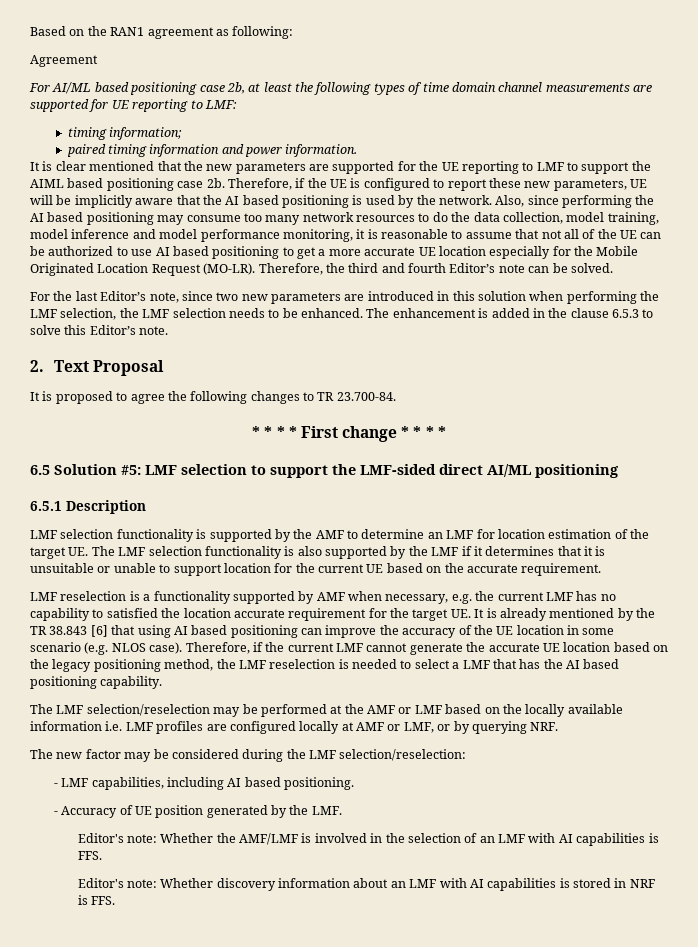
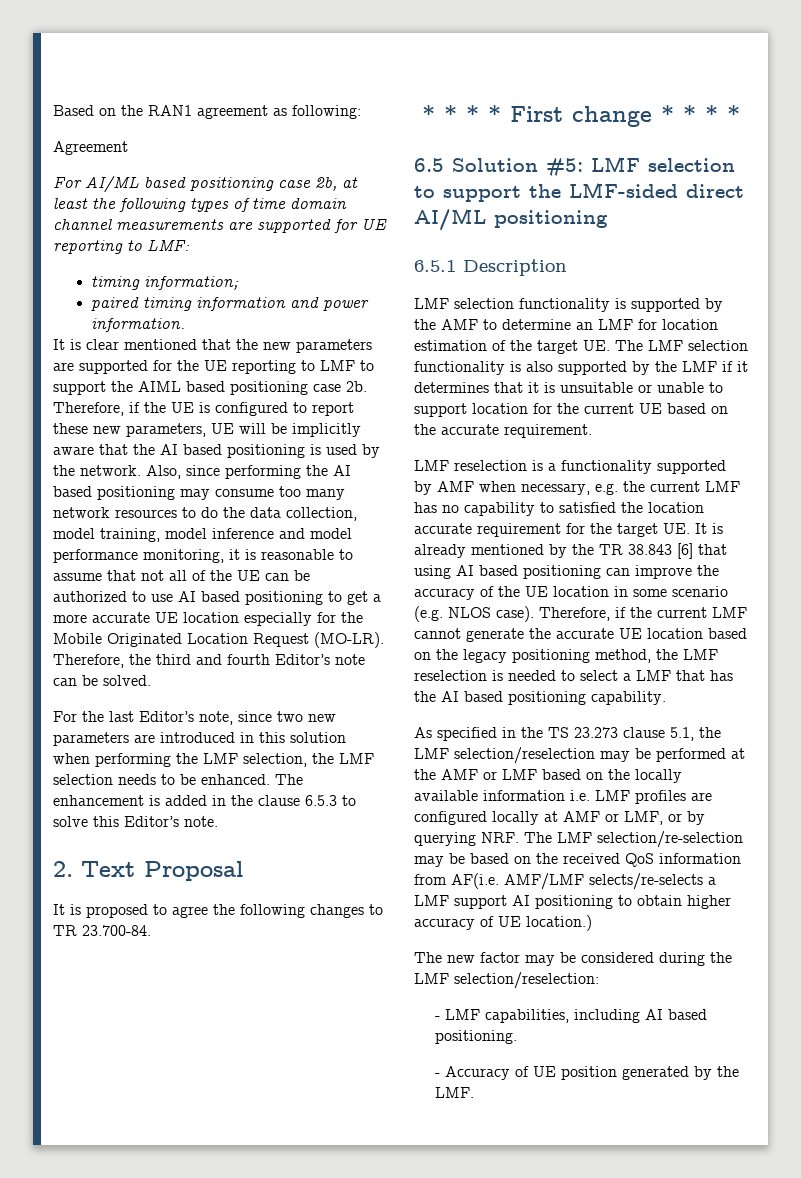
[30,704,53,714] The -> [414,727,721,741] As specified in the TS 23.273 clause 5.1, the
(559, 726) none -> [524,831,743,848] [414,853,741,867] [414,873,716,890] [414,895,731,909] [414,915,592,931] The LMF selection/re-selection may be based on the received QoS information from AF(i.e. AMF/LMF selects/re-selects a LMF support AI positioning to obtain higher accuracy of UE location.)
[77,833,659,846] [77,851,102,860] [77,878,655,891] [77,895,115,905] // Editor's note: Whether the AMF/LMF is involved in the selection of an LMF with AI capabilities is FFS. // Editor's note: Whether discovery information about an LMF with AI capabilities is stored in NRF is FFS. -> (474, 1092) none

